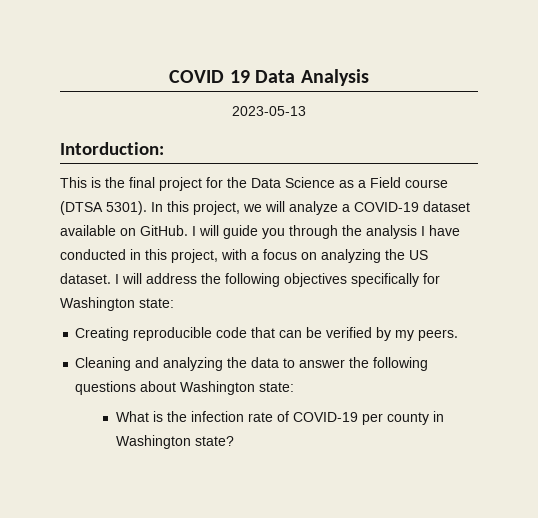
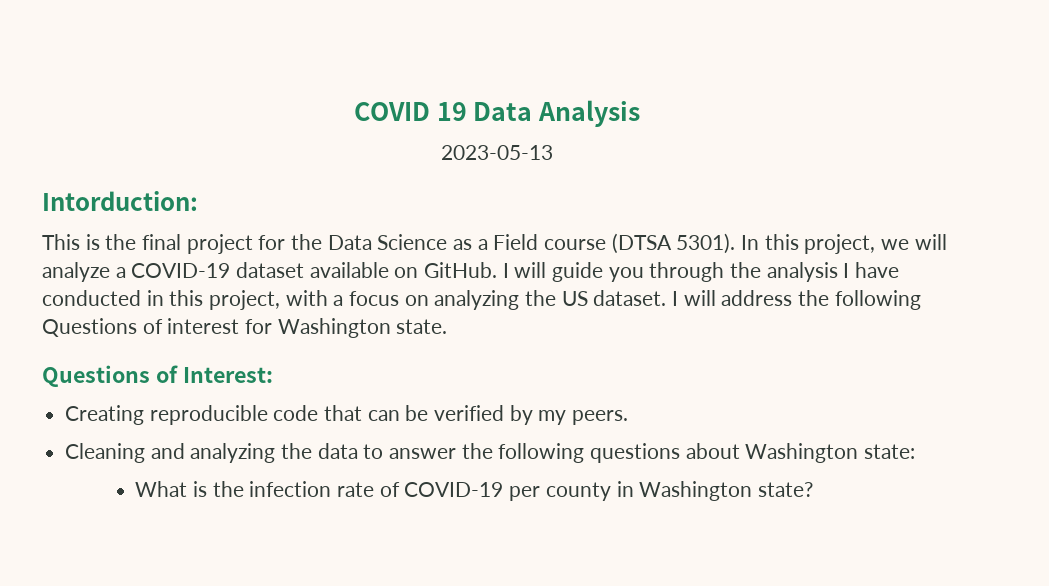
[284,273,440,287] [60,297,174,311] objectives specifically for Washington state: -> [42,318,448,338] [42,365,273,387] Questions of interest for Washington state. // Questions of Interest:

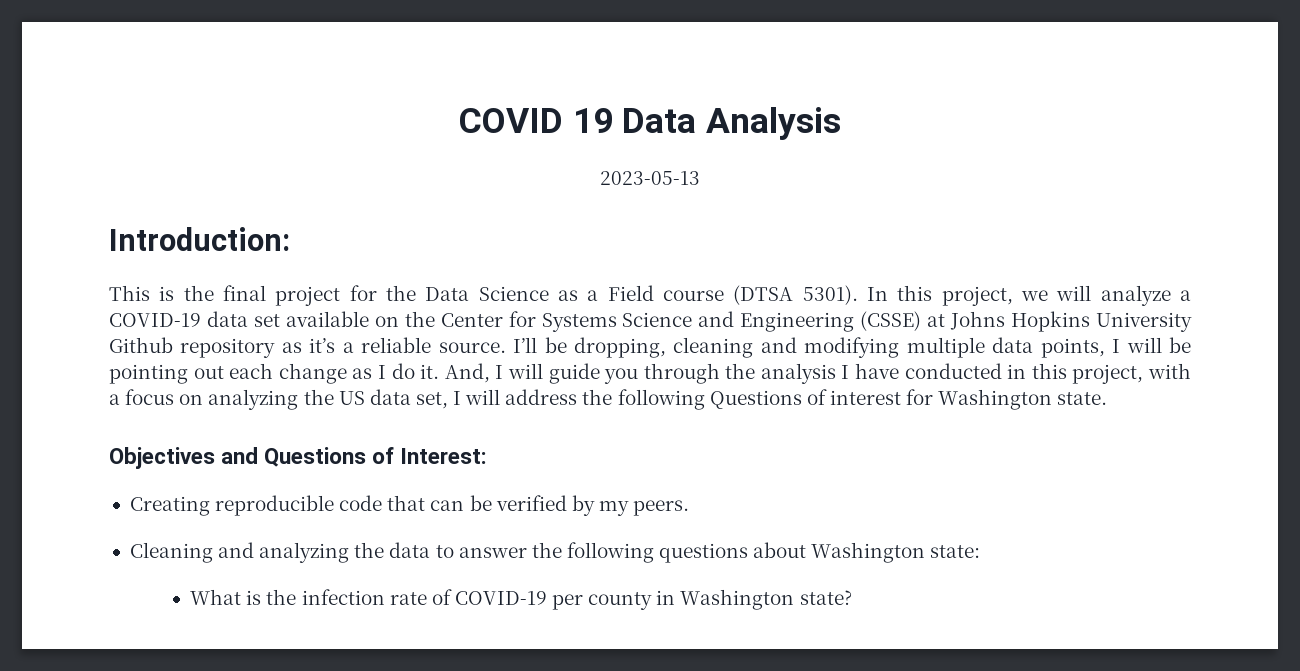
[42,191,198,211] Intorduction: -> [109,227,290,251] Introduction:
[236,262,498,278] dataset available on GitHub. -> [206,311,1192,332] [109,337,1191,358] [109,363,490,384] data set available on the Center for Systems Science and Engineering (CSSE) at Johns Hopkins University Github repository as it’s a reliable source. I’ll be dropping, cleaning and modifying multiple data points, I will be pointing out each change as I do it. And,
[593,290,667,306] dataset. -> [369,389,448,409] data set,
(448, 326) none -> [109,447,259,469] Objectives and

